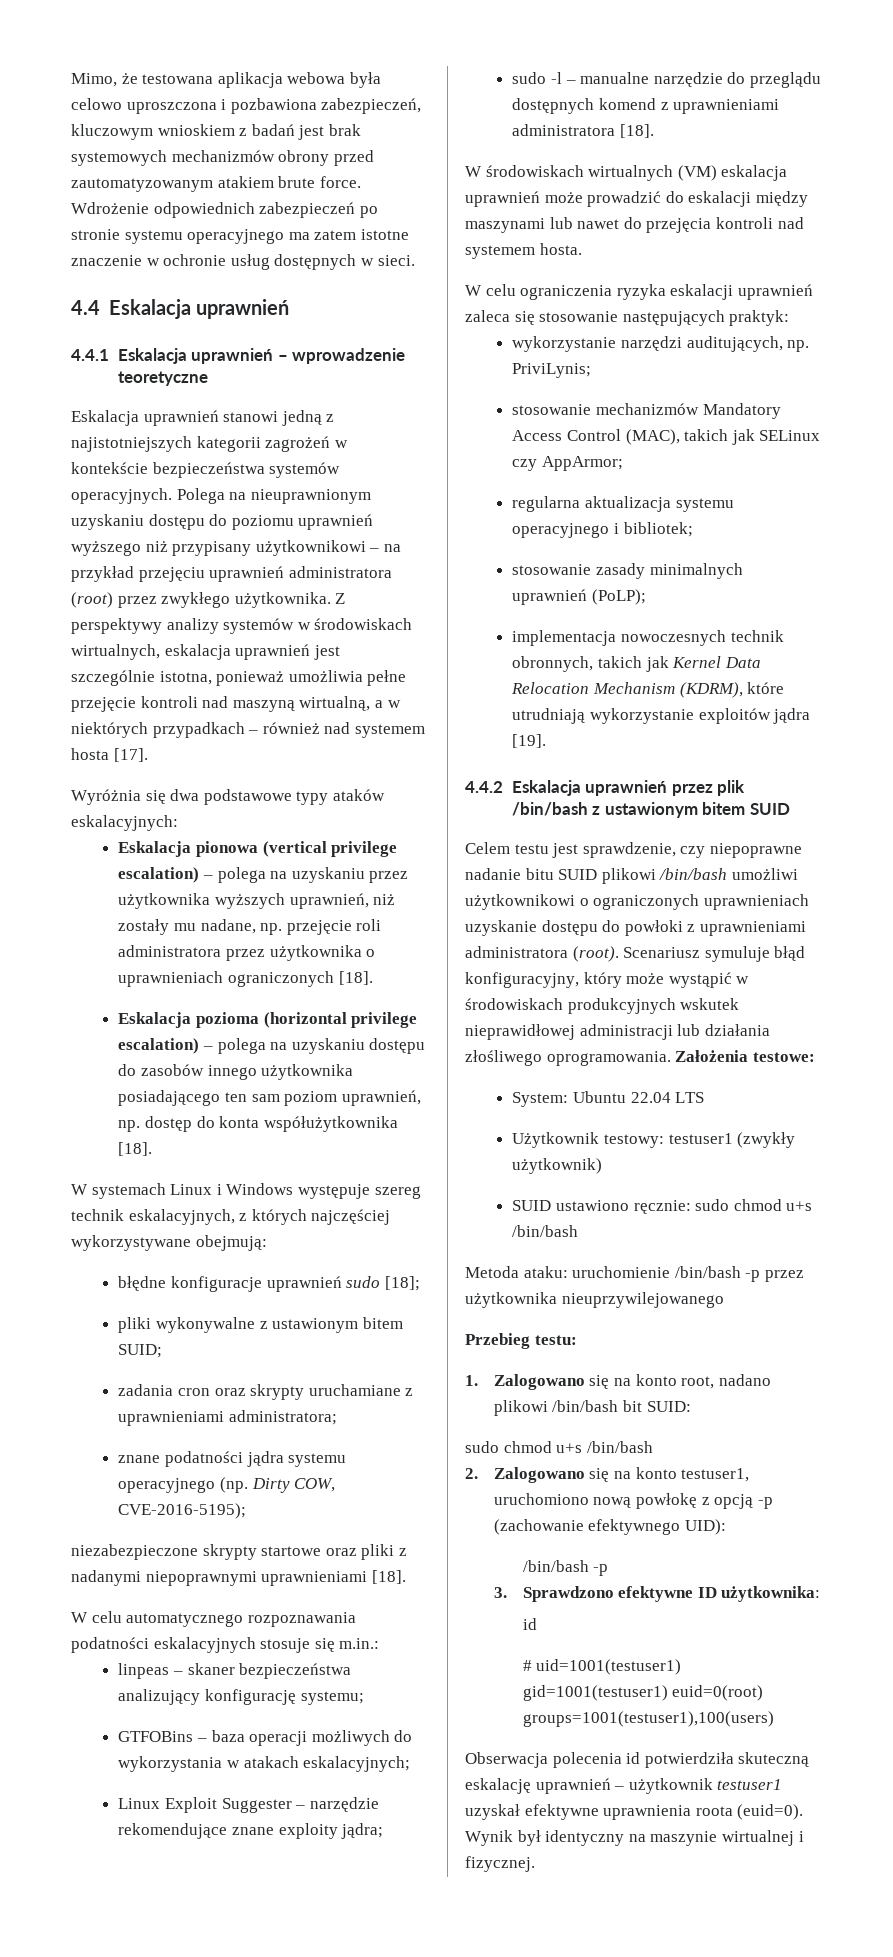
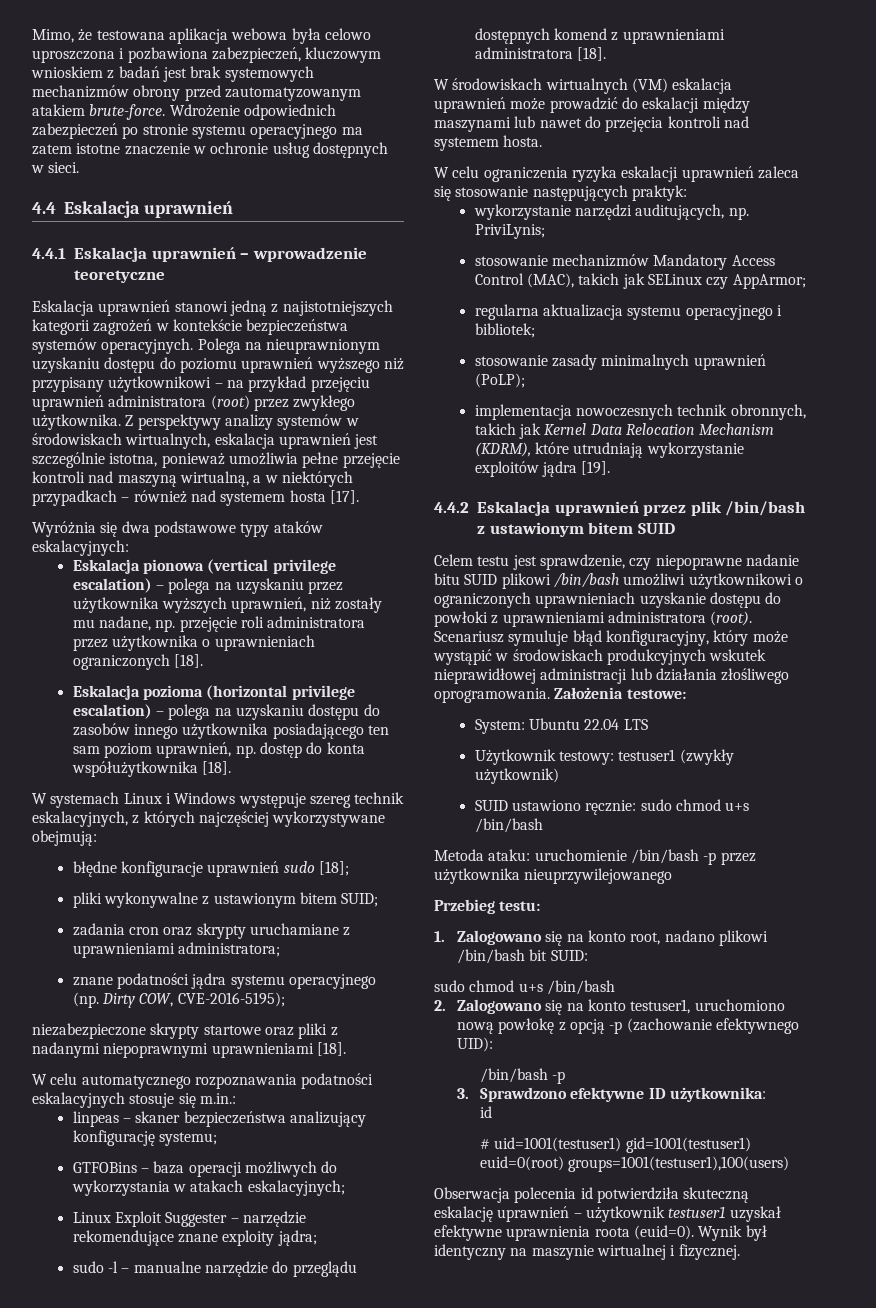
[278,176,361,188] brute force. -> [89,104,166,120] brute-force.

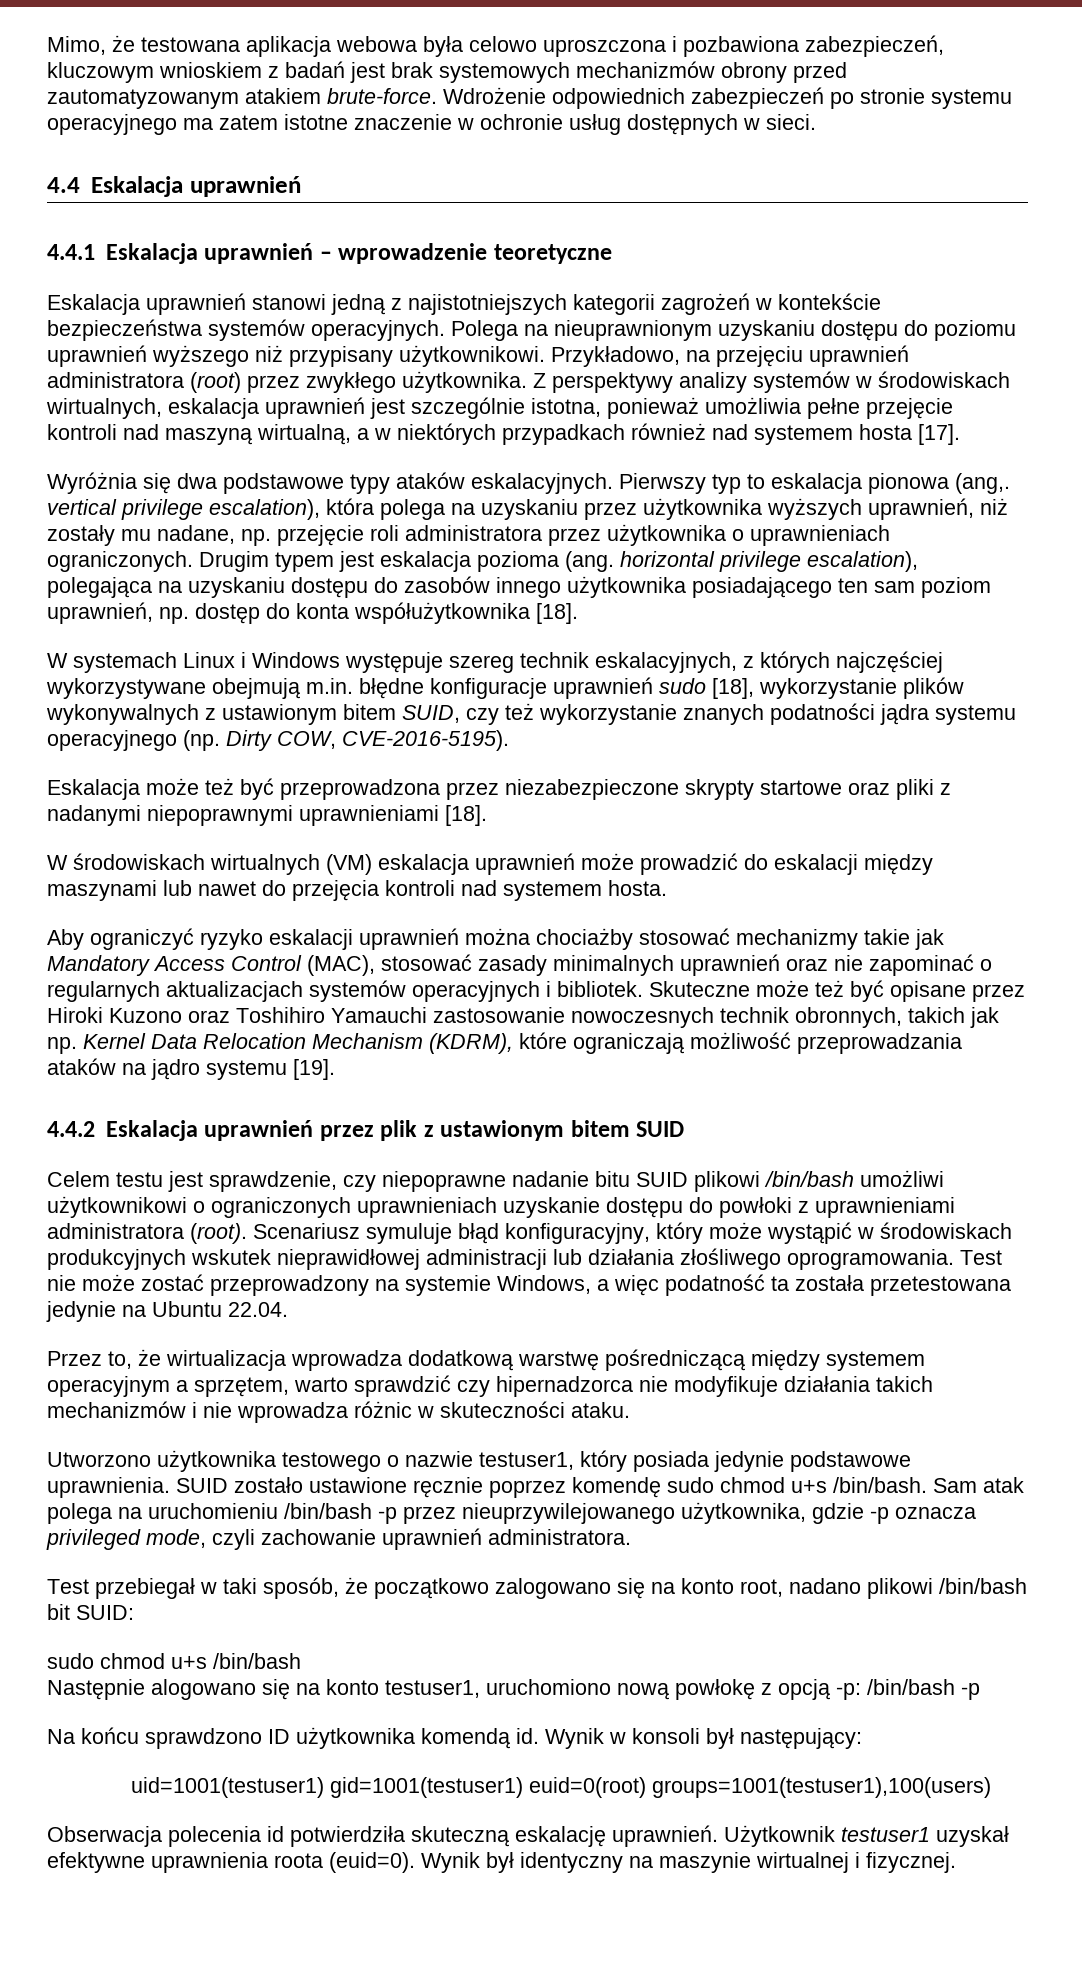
[108,376,307,392] użytkownikowi – na przykład -> [399,345,710,367] użytkownikowi. Przykładowo, na
[121,497,130,502] – -> (625, 434) none
[32,540,129,556] [72,559,336,574] [72,578,164,593] eskalacyjnych: // Eskalacja pionowa (vertical privilege escalation) – -> [471,473,1010,494] [47,498,374,520] eskalacyjnych. Pierwszy typ to eskalacja pionowa (ang,. vertical privilege escalation), która
[72,654,203,670] [72,685,355,700] [72,704,211,720] ograniczonych [18]. // Eskalacja pozioma (horizontal privilege escalation) – polega -> [47,551,918,572] [47,577,152,598] ograniczonych. Drugim typem jest eskalacja pozioma (ang. horizontal privilege escalation), polegająca
[32,830,97,846] obejmują: // -> [212,678,353,699] obejmują m.in.
[318,861,349,876] [72,892,379,908] [72,923,351,939] [72,942,280,958] [72,977,113,986] [18]; // pliki wykonywalne z ustawionym bitem SUID; // zadania cron oraz skrypty uruchamiane z uprawnieniami administratora; // znane -> [712,677,964,699] [46,703,764,725] [18], wykorzystanie plików wykonywalnych z ustawionym bitem SUID, czy też wykorzystanie znanych
[177,992,285,1007] CVE-2016-5195); // -> [342,730,509,751] [47,778,499,800] CVE-2016-5195). // Eskalacja może też być przeprowadzona przez
[32,1073,374,1089] [32,1092,236,1108] [72,1111,366,1127] [72,1130,217,1146] [72,1161,338,1177] [71,1180,345,1196] [72,1211,306,1227] [72,1230,317,1246] [72,1261,357,1277] [474,28,725,44] [474,47,606,61] // W celu automatycznego rozpoznawania podatności eskalacyjnych stosuje się m.in.: // linpeas – skaner bezpieczeństwa analizujący konfigurację systemu; // GTFOBins – baza operacji możliwych do wykorzystania w atakach eskalacyjnych; // Linux Exploit Suggester – narzędzie rekomendujące znane exploity jądra; // sudo -l – manualne narzędzie do przeglądu dostępnych komend z uprawnieniami administratora [18]. -> (487, 815) none
[434,166,799,182] [434,185,687,201] [473,204,749,220] [474,224,545,239] [474,254,775,270] [474,273,806,289] [474,304,782,320] [474,323,535,338] [474,354,766,370] [474,373,525,388] [474,404,572,420] W celu ograniczenia ryzyka eskalacji uprawnień zaleca się stosowanie następujących praktyk: // wykorzystanie narzędzi auditujących, np. PriviLynis; // stosowanie mechanizmów Mandatory Access Control (MAC), takich jak SELinux czy AppArmor; // regularna aktualizacja systemu operacyjnego i bibliotek; // stosowanie zasady minimalnych uprawnień (PoLP); // implementacja -> [47,928,944,950] [47,954,992,976] [47,980,1025,1002] [47,1007,565,1023] Aby ograniczyć ryzyko eskalacji uprawnień można chociażby stosować mechanizmy takie jak Mandatory Access Control (MAC), stosować zasady minimalnych uprawnień oraz nie zapominać o regularnych aktualizacjach systemów operacyjnych i bibliotek. Skuteczne może też być opisane przez Hiroki Kuzono oraz Toshihiro Yamauchi zastosowanie
(541, 431) none -> [47,1037,77,1054] np.
[573,442,744,458] [474,461,577,477] utrudniają wykorzystanie exploitów jądra -> [573,1032,962,1054] [47,1058,287,1080] ograniczają możliwość przeprowadzania ataków na jądro systemu
[725,501,806,516] /bin/bash -> (418, 1130) none
[554,687,686,699] [474,718,648,734] [474,749,734,765] [474,768,559,784] [474,799,750,815] [474,818,543,833] [434,849,627,861] Założenia testowe: // System: Ubuntu 22.04 LTS // Użytkownik testowy: testuser1 (zwykły użytkownik) // SUID ustawiono ręcznie: sudo chmod u+s /bin/bash // Metoda ataku: uruchomienie -> [960,1250,1002,1265] [47,1274,1011,1296] [46,1301,288,1322] [47,1349,925,1371] [47,1375,933,1397] [47,1401,630,1423] [47,1450,911,1472] [47,1477,1024,1498] [47,1503,278,1524] Test nie może zostać przeprowadzony na systemie Windows, a więc podatność ta została przetestowana jedynie na Ubuntu 22.04. // Przez to, że wirtualizacja wprowadza dodatkową warstwę pośredniczącą między systemem operacyjnym a sprzętem, warto sprawdzić czy hipernadzorca nie modyfikuje działania takich mechanizmów i nie wprowadza różnic w skuteczności ataku. // Utworzono użytkownika testowego o nazwie testuser1, który posiada jedynie podstawowe uprawnienia. SUID zostało ustawione ręcznie poprzez komendę sudo chmod u+s /bin/bash. Sam atak polega na uruchomieniu
[434,868,520,884] użytkownika -> (456, 1515) none
[434,899,541,914] [434,930,543,945] // Przebieg testu: // 1. Zalogowano -> [681,1502,976,1524] [46,1528,631,1550] [47,1577,611,1599] użytkownika, gdzie -p oznacza privileged mode, czyli zachowanie uprawnień administratora. // Test przebiegał w taki sposób, że początkowo zalogowano
[434,999,543,1014] 2. Zalogowano -> [47,1679,256,1700] Następnie alogowano
[609,1018,799,1034] [457,1037,494,1052] [480,1068,566,1084] [457,1087,767,1102] [480,1106,493,1118] [480,1139,491,1149] -p (zachowanie efektywnego UID): // /bin/bash -p // 3. Sprawdzono efektywne ID użytkownika: // id // # -> [836,1679,980,1700] [47,1727,862,1749] -p: /bin/bash -p // Na końcu sprawdzono ID użytkownika komendą id. Wynik w konsoli był następujący: //
[497,1206,665,1222] uprawnień – użytkownik -> [612,1825,835,1847] uprawnień. Użytkownik

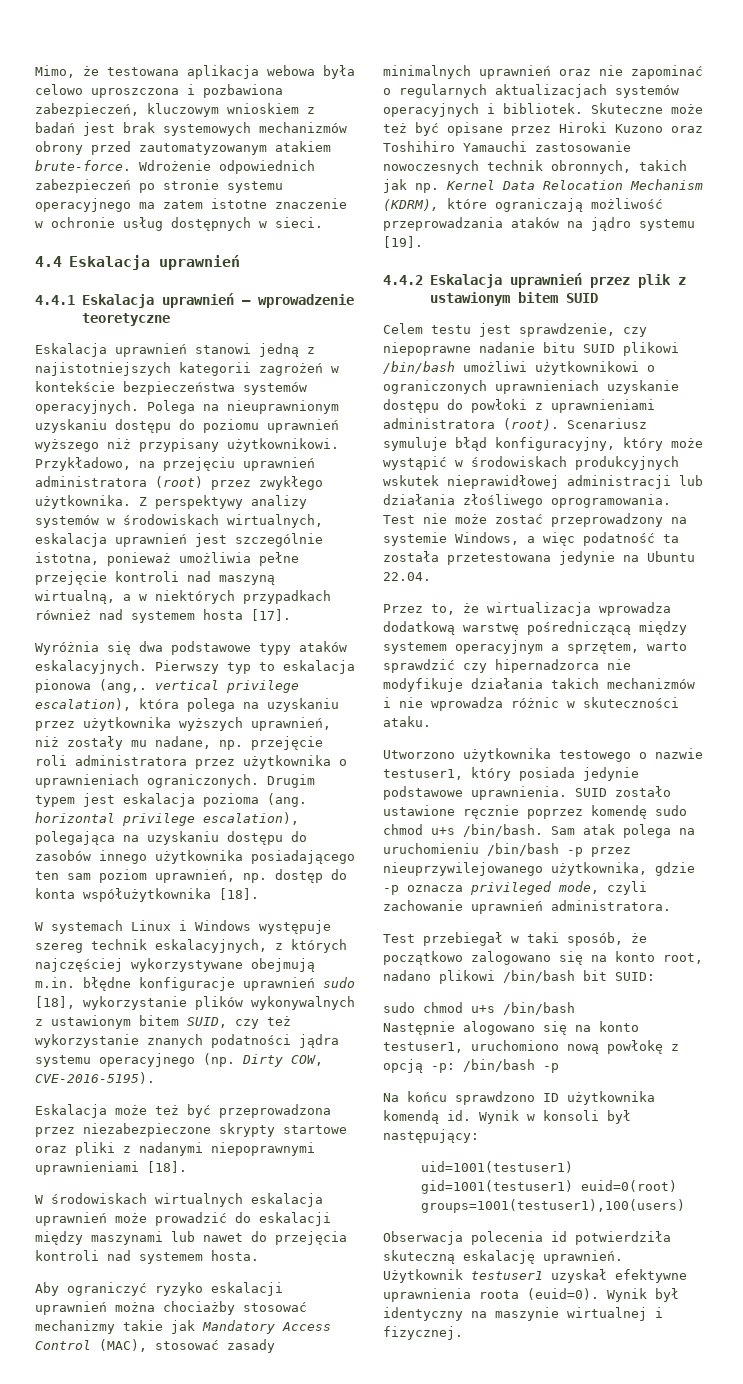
[326,854,372,875] (VM) -> (243, 1200) none

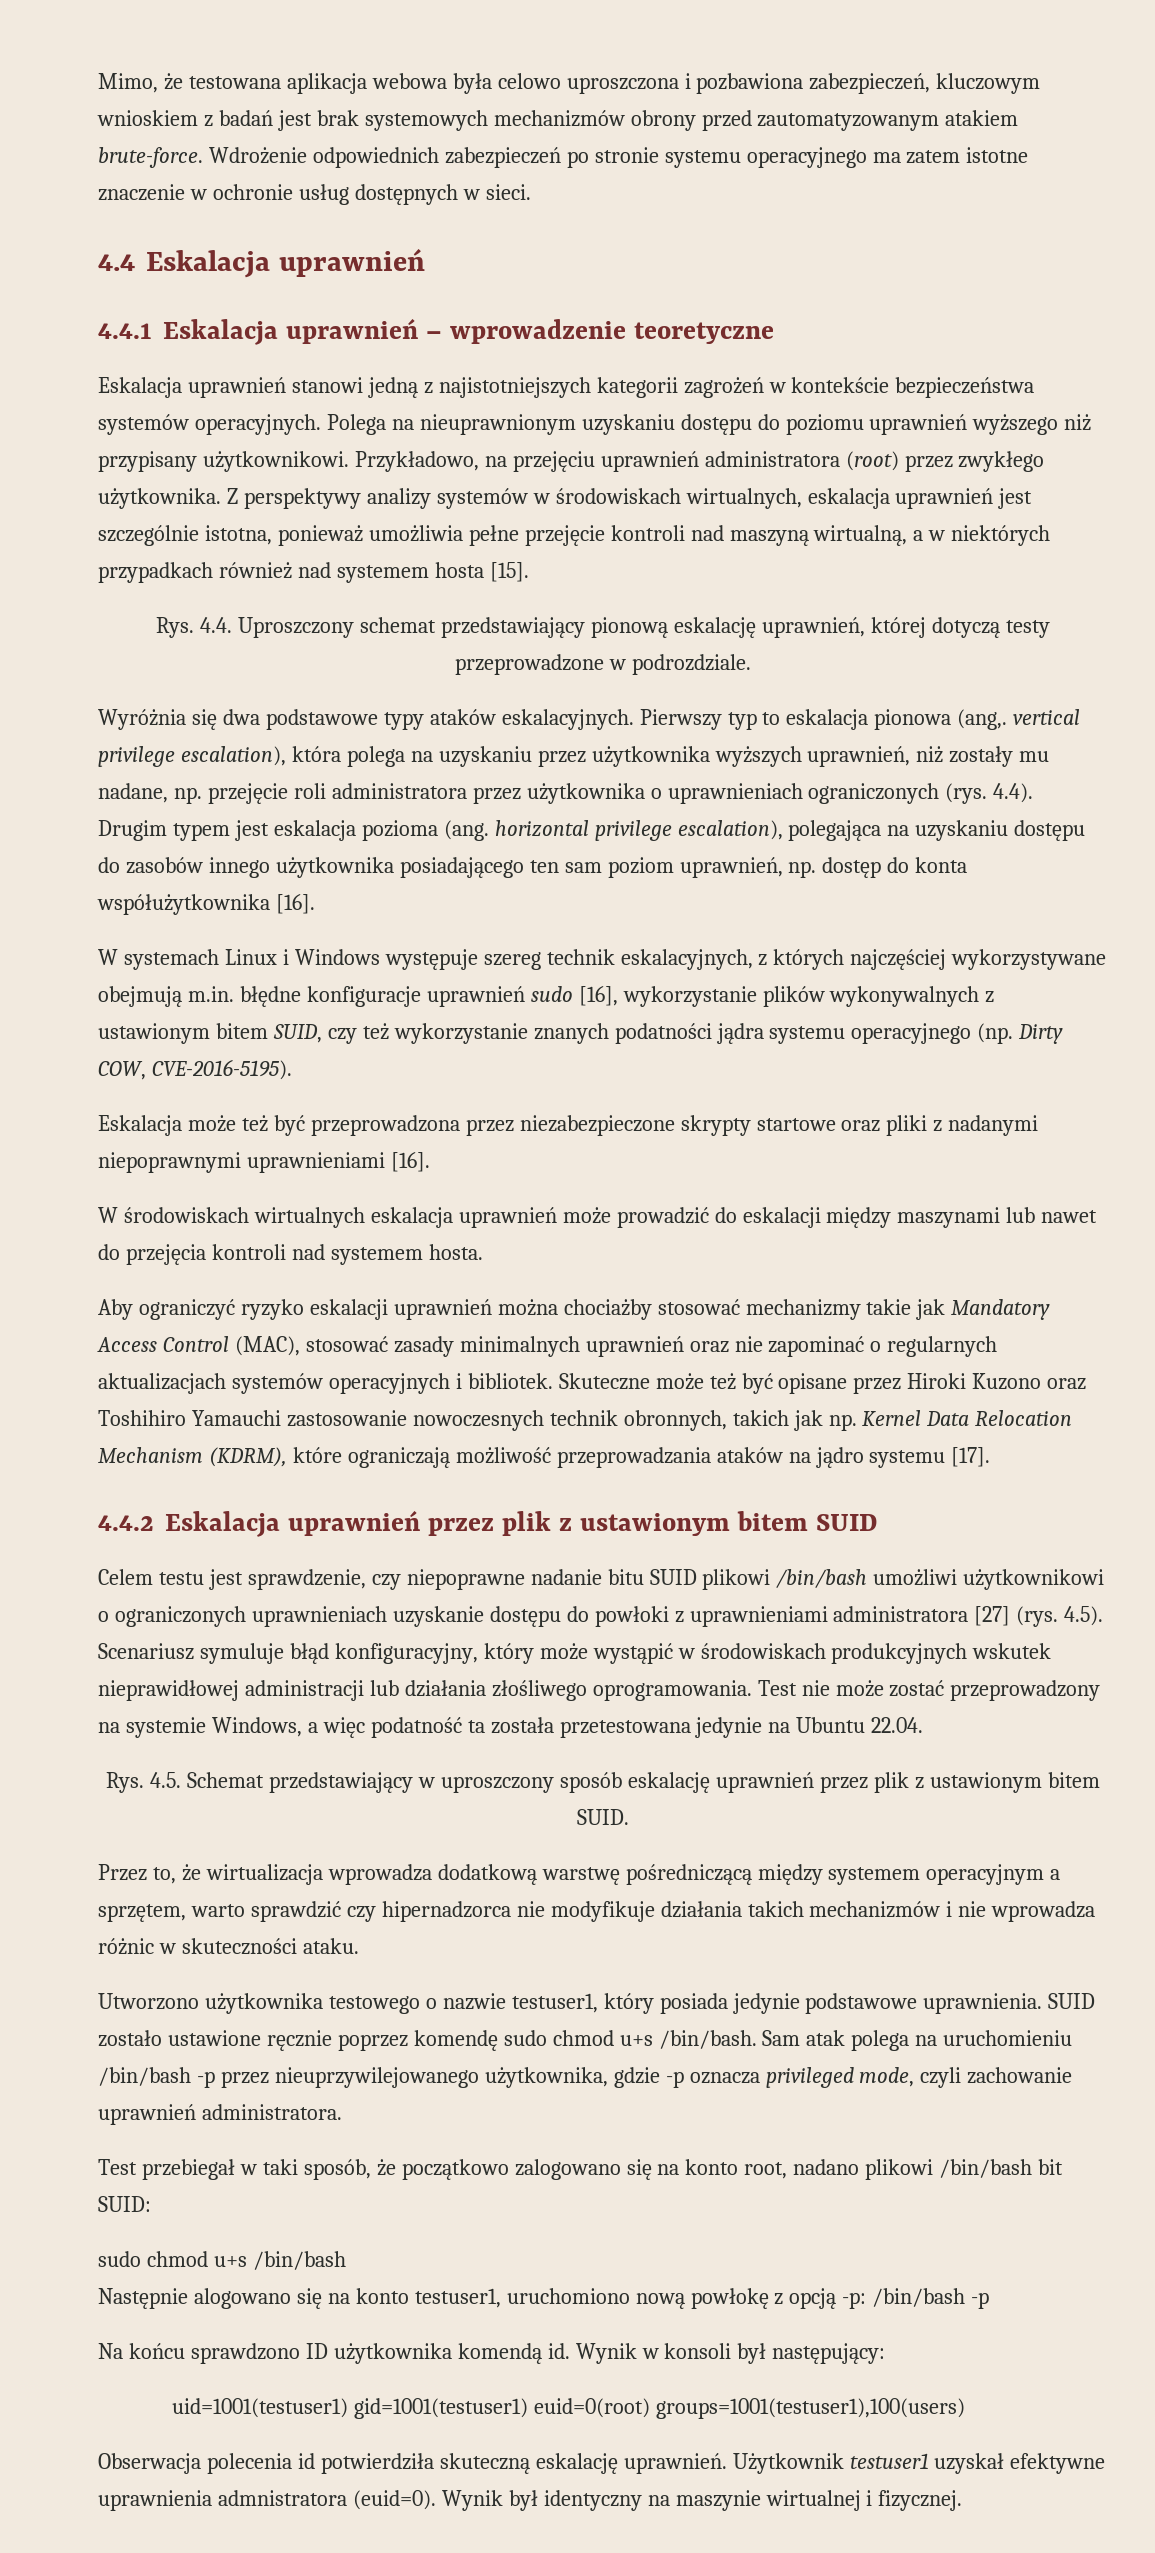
[251,609,291,621] [17]. -> [489,562,529,582] [156,617,1050,638] [455,654,751,675] [15]. // Rys. 4.4. Uproszczony schemat przedstawiający pionową eskalację uprawnień, której dotyczą testy przeprowadzone w podrozdziale.
[147,774,259,788] ograniczonych. -> [808,783,1034,804] ograniczonych (rys. 4.4).
[219,888,259,900] [18]. -> [275,894,315,914] [16].
[35,996,75,1009] [18], -> [578,986,618,1006] [16],
[147,1161,187,1173] [18]. -> [390,1152,430,1172] [16].
[383,236,423,248] [19]. -> [951,1447,991,1467] [17].
[503,418,559,431] (root). -> [974,1606,1104,1627] [27] (rys. 4.5).
(431, 576) none -> [106,1772,1100,1793] [577,1809,629,1825] // Rys. 4.5. Schemat przedstawiający w uproszczony sposób eskalację uprawnień przez plik z ustawionym bitem SUID.
[479,1290,519,1299] roota -> [217,2490,347,2506] admnistratora

